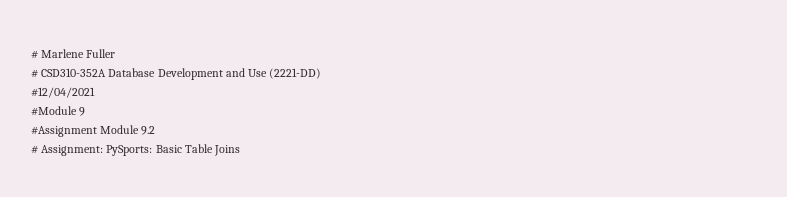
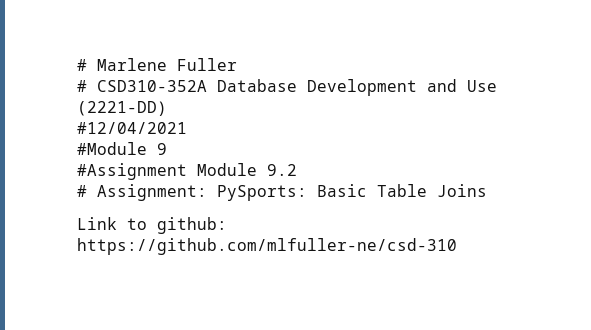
(241, 150) none -> [77,217,227,234] [77,238,457,255] // Link to github: https://github.com/mlfuller-ne/csd-310

